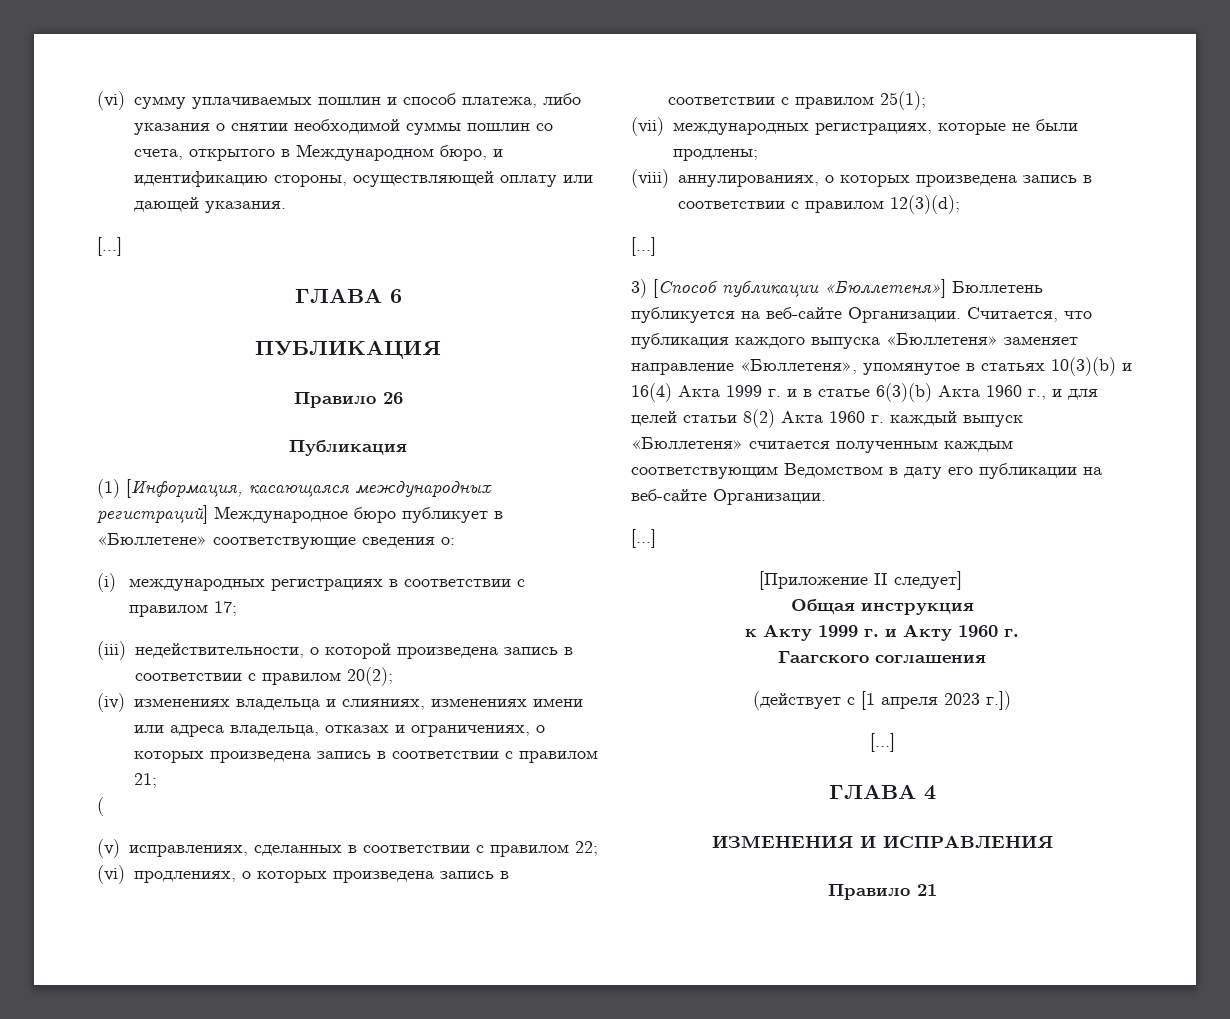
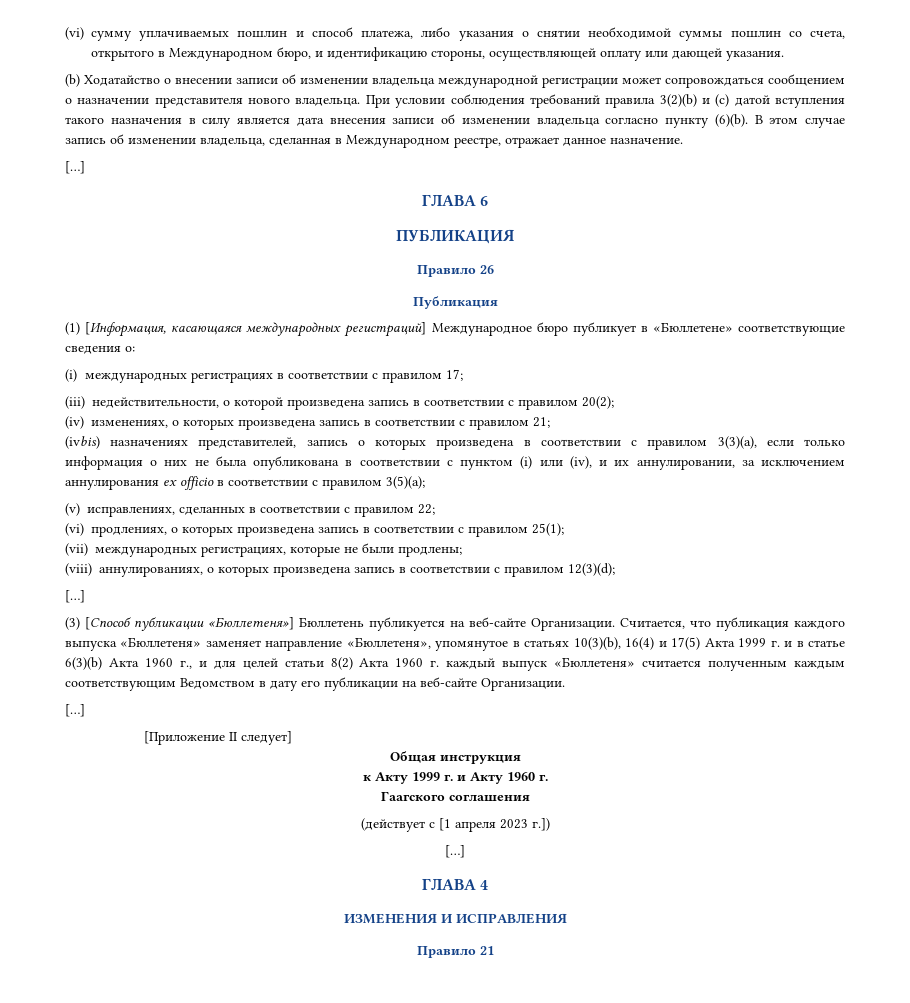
(286, 207) none -> [65,74,845,88] [65,94,846,108] [65,114,845,128] [65,134,683,148] // (b) Ходатайство о внесении записи об изменении владельца международной регистрации может сопровождаться сообщением о назначении представителя нового владельца. При условии соблюдения требований правила 3(2)(b) и (с) датой вступления такого назначения в силу является дата внесения записи об изменении владельца согласно пункту (6)(b). В этом случае запись об изменении владельца, сделанная в Международном реестре, отражает данное назначение.
[133,698,583,710] [133,725,530,737] изменениях владельца и слияниях, изменениях имени или адреса владельца, отказах и ограничениях, -> [91,420,168,428] изменениях,
[97,797,104,816] ( -> [65,436,846,450] [65,456,846,470] [65,476,425,490] (ivbis) назначениях представителей, запись о которых произведена в соответствии с правилом 3(3)(а), если только информация о них не была опубликована в соответствии с пунктом (i) или (iv), и их аннулировании, за исключением аннулирования ex officio в соответствии с правилом 3(5)(а);
[631,279,647,298] 3) -> [65,617,80,630] (3)
[1051,357,1132,376] [631,383,672,402] 10(3)(b) и 16(4) -> [573,637,701,650] 10(3)(b), 16(4) и 17(5)

